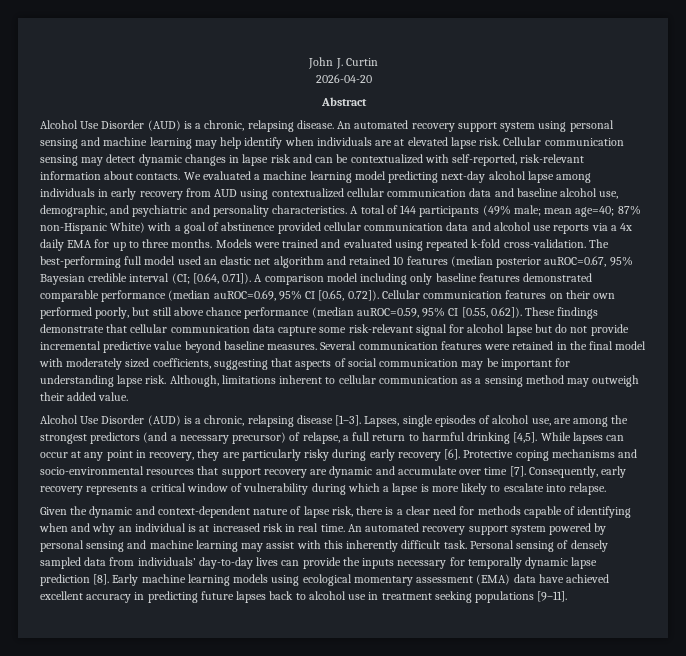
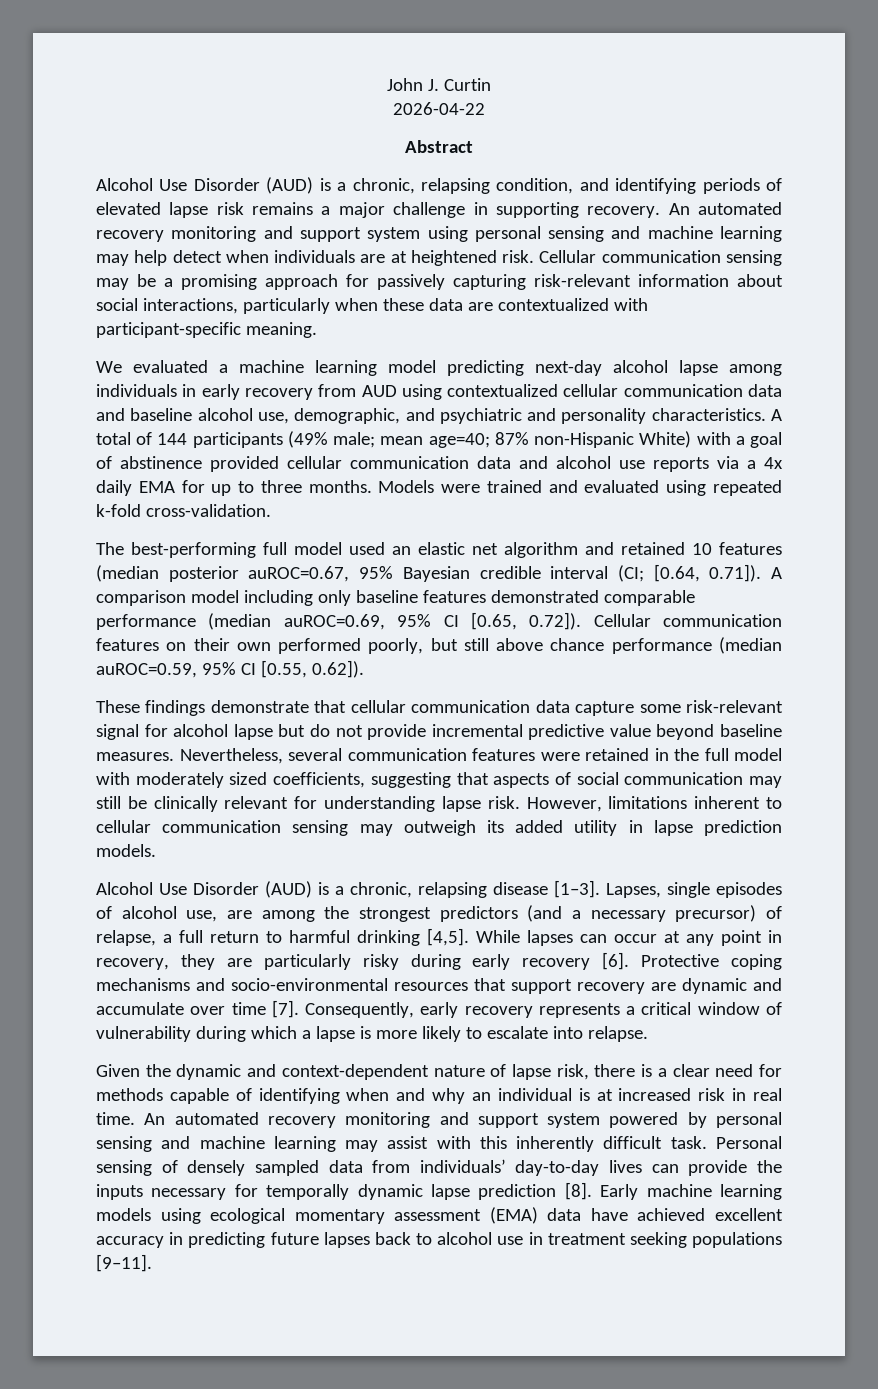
[315,74,372,83] 2026-04-20 -> [393,102,485,115] 2026-04-22
[296,120,455,132] disease. An automated recovery -> [496,178,782,194] [96,202,782,218] [96,226,293,242] condition, and identifying periods of elevated lapse risk remains a major challenge in supporting recovery. An automated recovery monitoring and
[244,137,283,149] identify -> [172,250,222,263] detect
[407,137,477,149] elevated lapse -> [410,250,497,266] heightened
[106,154,585,166] [40,171,181,180] detect dynamic changes in lapse risk and can be contextualized with self-reported, risk-relevant information about contacts. -> [137,274,783,290] [96,298,648,314] [96,322,317,338] be a promising approach for passively capturing risk-relevant information about social interactions, particularly when these data are contextualized with participant-specific meaning. //
(586, 243) none -> (271, 510) //
(522, 312) none -> (364, 669) //
[320,341,357,350] Several -> [179,748,342,764] Nevertheless, several
[589,341,614,350] final -> [704,748,729,761] full
[486,358,552,370] be important -> [96,796,289,812] still be clinically relevant
[169,375,219,387] Although, -> [526,797,602,812] However,
[461,375,640,387] [40,392,129,401] as a sensing method may outweigh their added value. -> [292,820,782,836] [96,844,156,857] sensing may outweigh its added utility in lapse prediction models.
(466, 530) none -> [345,1112,469,1128] monitoring and

